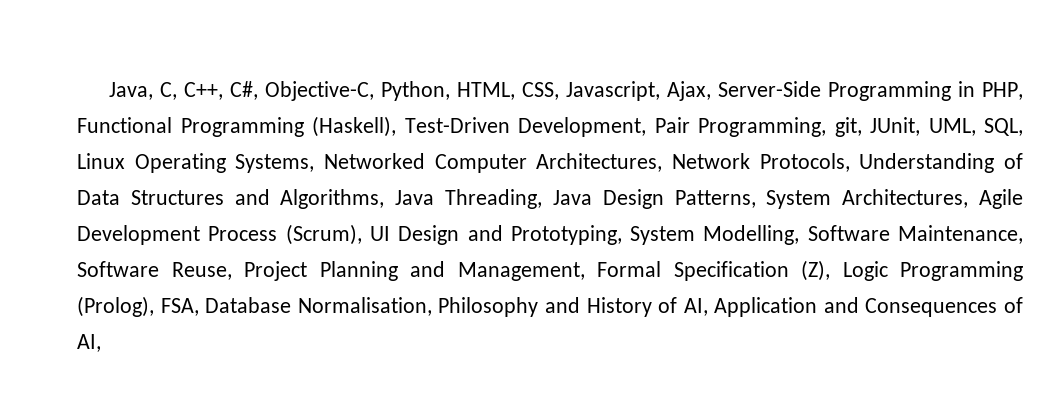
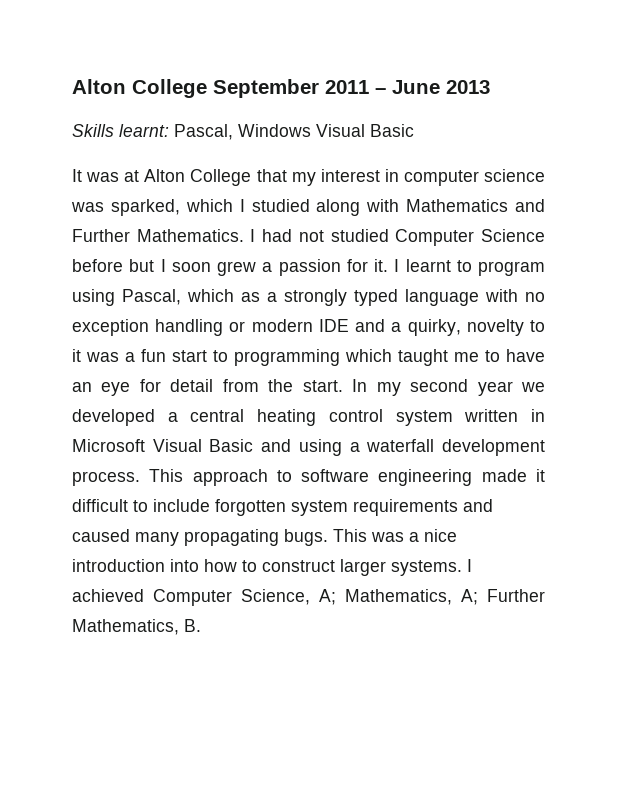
[108,81,1023,101] [77,116,1023,137] [77,153,1023,173] [77,189,1024,209] [77,224,1023,245] [77,260,1023,281] [77,296,1024,317] [77,334,101,352] Java, C, C++, C#, Objective-C, Python, HTML, CSS, Javascript, Ajax, Server-Side Programming in PHP, Functional Programming (Haskell), Test-Driven Development, Pair Programming, git, JUnit, UML, SQL, Linux Operating Systems, Networked Computer Architectures, Network Protocols, Understanding of Data Structures and Algorithms, Java Threading, Java Design Patterns, System Architectures, Agile Development Process (Scrum), UI Design and Prototyping, System Modelling, Software Maintenance, Software Reuse, Project Planning and Management, Formal Specification (Z), Logic Programming (Prolog), FSA, Database Normalisation, Philosophy and History of AI, Application and Consequences of AI, -> [72,79,490,98] [72,124,414,140] [72,169,545,186] [71,199,545,216] [72,229,545,246] [72,259,545,276] [72,289,545,306] [72,319,545,336] [72,349,545,366] [72,379,545,396] [72,409,545,426] [72,439,545,456] [72,469,545,486] [72,499,493,516] [72,529,457,546] [72,559,472,576] [72,589,545,606] [72,619,201,635] Alton College September 2011 – June 2013 // Skills learnt: Pascal, Windows Visual Basic // It was at Alton College that my interest in computer science was sparked, which I studied along with Mathematics and Further Mathematics. I had not studied Computer Science before but I soon grew a passion for it. I learnt to program using Pascal, which as a strongly typed language with no exception handling or modern IDE and a quirky, novelty to it was a fun start to programming which taught me to have an eye for detail from the start. In my second year we developed a central heating control system written in Microsoft Visual Basic and using a waterfall development process. This approach to software engineering made it difficult to include forgotten system requirements and caused many propagating bugs. This was a nice introduction into how to construct larger systems. I achieved Computer Science, A; Mathematics, A; Further Mathematics, B.

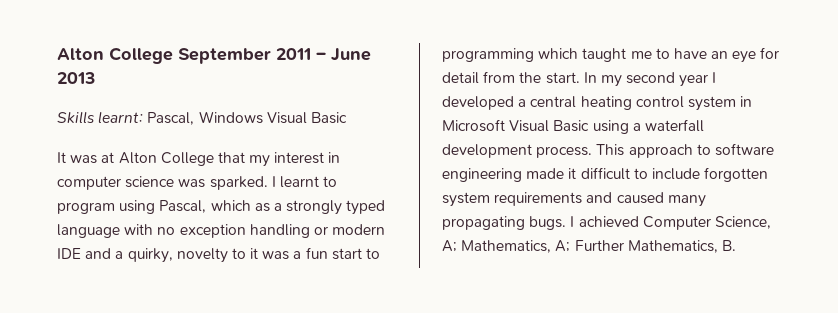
[110,199,545,216] [72,229,545,246] [72,259,388,276] sparked, which I studied along with Mathematics and Further Mathematics. I had not studied Computer Science before but I soon grew a passion for it. -> [209,176,268,190] sparked.
[520,382,545,392] we -> [712,72,717,83] I
[464,409,519,422] written -> (736, 103) none
[261,439,292,452] and -> (590, 126) none
[333,529,457,542] [72,559,462,576] This was a nice introduction into how to construct larger systems. -> (567, 223) none

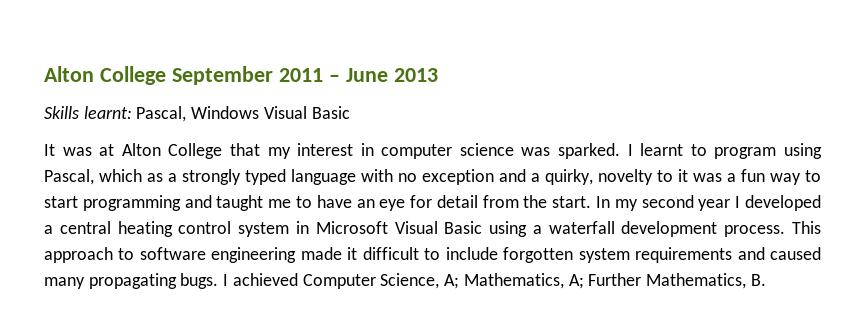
[249,224,386,238] [57,248,81,259] handling or modern IDE -> (494, 177) none
[331,248,381,260] [442,48,579,62] start to programming which -> [770,170,821,185] [44,195,212,211] way to start programming and

